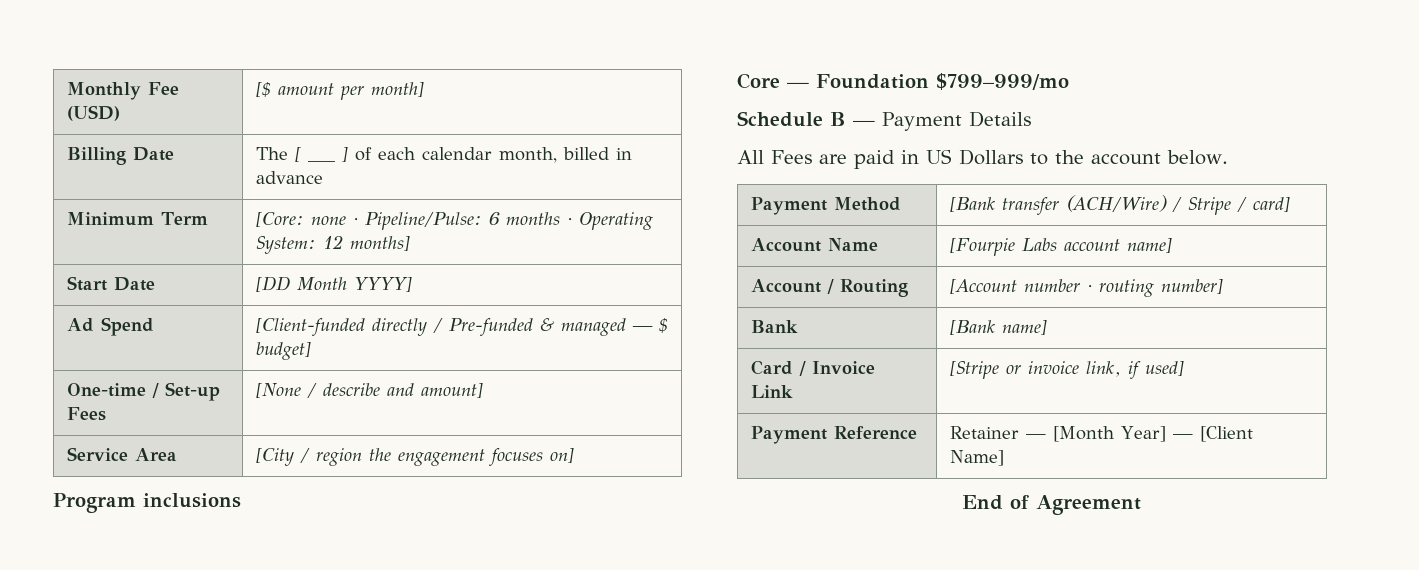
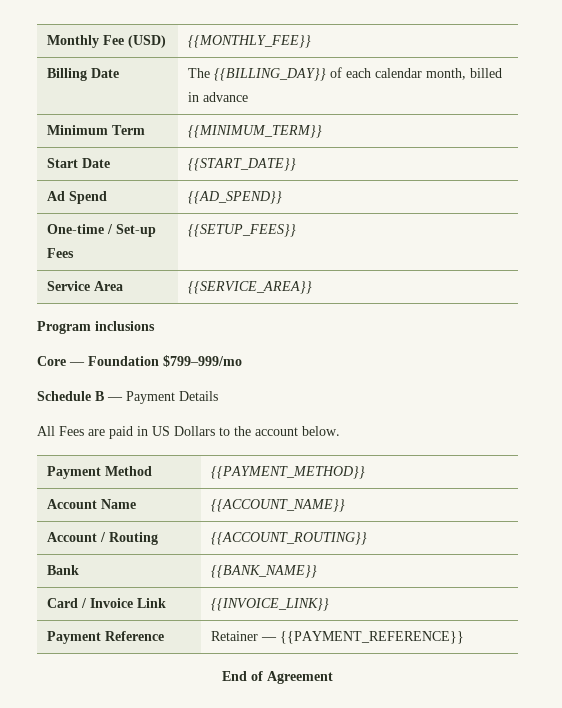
[255,81,424,100] [$ amount per month] -> [188,35,312,48] {{MONTHLY_FEE}}
[294,146,348,162] [ ___ ] -> [214,68,327,81] {{BILLING_DAY}}
[255,211,653,230] [255,235,410,254] [Core: none · Pipeline/Pulse: 6 months · Operating System: 12 months] -> [188,125,323,138] {{MINIMUM_TERM}}
[255,276,412,292] [DD Month YYYY] -> [188,158,297,171] {{START_DATE}}
[255,317,668,336] [255,341,311,360] [66,382,220,401] [66,407,106,421] [255,382,483,398] [66,447,177,461] [255,447,574,466] [Client-funded directly / Pre-funded & managed — $ budget] // One-time / Set-up Fees | [None / describe and amount] // Service Area | [City / region the engagement focuses on] -> [188,191,283,204] [47,224,157,237] [47,248,75,258] [188,224,297,237] [47,281,124,291] [188,281,313,294] {{AD_SPEND}} // One-time / Set-up Fees | {{SETUP_FEES}} // Service Area | {{SERVICE_AREA}}
[949,195,1290,215] [750,238,878,252] [949,237,1172,256] [750,279,908,297] [949,278,1223,297] [Bank transfer (ACH/Wire) / Stripe / card] // Account Name | [Fourpie Labs account name] // Account / Routing | [Account number · routing number] -> [211,466,366,479] [47,499,137,509] [211,499,346,512] [47,532,159,545] [211,532,368,545] {{PAYMENT_METHOD}} // Account Name | {{ACCOUNT_NAME}} // Account / Routing | {{ACCOUNT_ROUTING}}
[949,319,1047,335] [Bank name] -> [211,565,318,578] {{BANK_NAME}}
[949,360,1184,379] [Stripe or invoice link, if used] -> [211,598,330,611] {{INVOICE_LINK}}
[1052,426,1253,442] [949,450,1004,466] [Month Year] — [Client Name] -> [280,631,465,644] {{PAYMENT_REFERENCE}}

